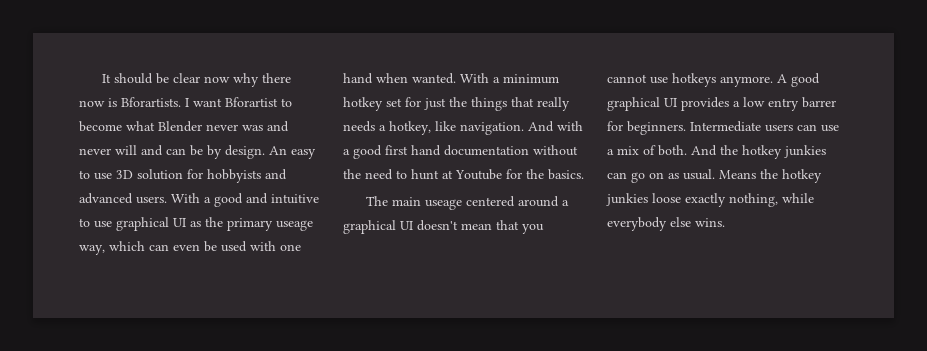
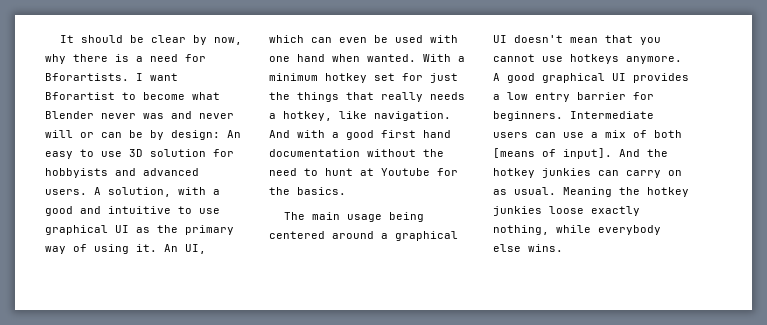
[204,73,292,87] [79,98,117,107] now why there now is -> [192,35,242,45] [45,54,206,64] by now, why there is a need for
[141,145,163,156] and -> [80,132,94,138] or
[225,145,265,159] design. -> [171,130,220,140] design:
[171,193,200,203] With -> [94,187,206,197] A solution, with
[276,220,313,231] [79,245,105,255] useage way, -> [45,244,206,254] way of using it. An UI,
[425,199,463,210] useage -> [346,212,424,222] usage being
[802,97,836,108] barrer -> [577,92,626,100] barrier
[658,145,687,156] both. -> [654,130,682,138] [493,148,612,159] both [means of input].
[631,172,645,183] go -> [626,170,661,178] carry
[719,170,756,179] Means -> [563,187,612,197] Meaning

